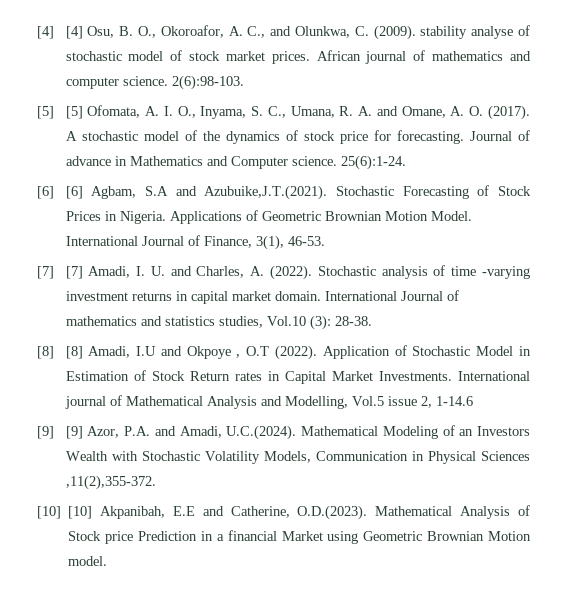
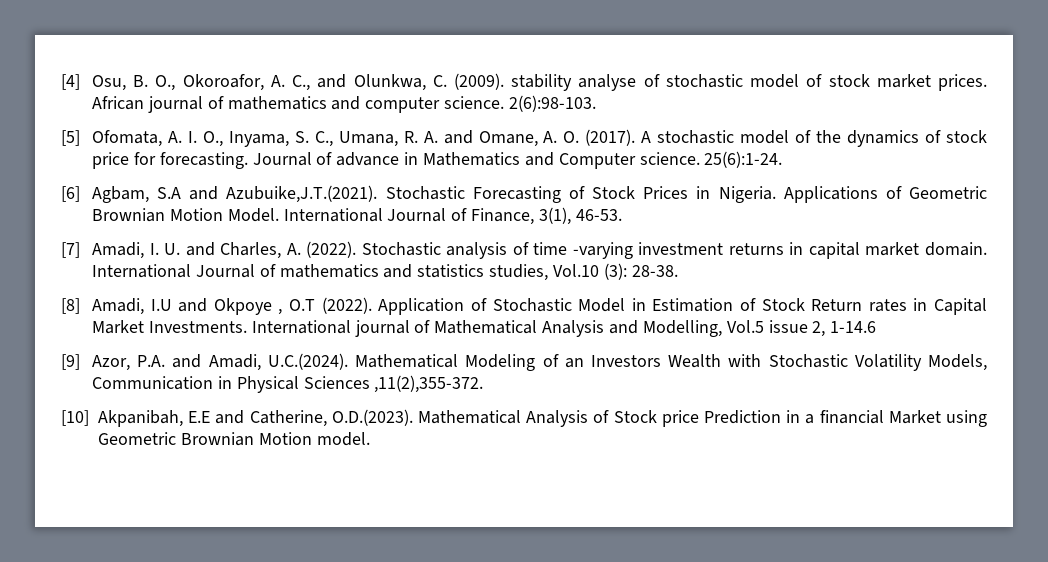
[37,26,83,39] [4] [4] -> [61,74,80,90] [4]
[65,106,83,119] [5] -> (80, 138) none
[65,186,83,199] [6] -> (80, 194) none
[65,266,83,279] [7] -> (80, 250) none
[65,346,83,359] [8] -> (80, 306) none
[65,426,83,439] [9] -> (80, 362) none
[68,506,93,519] [10] -> (89, 418) none

